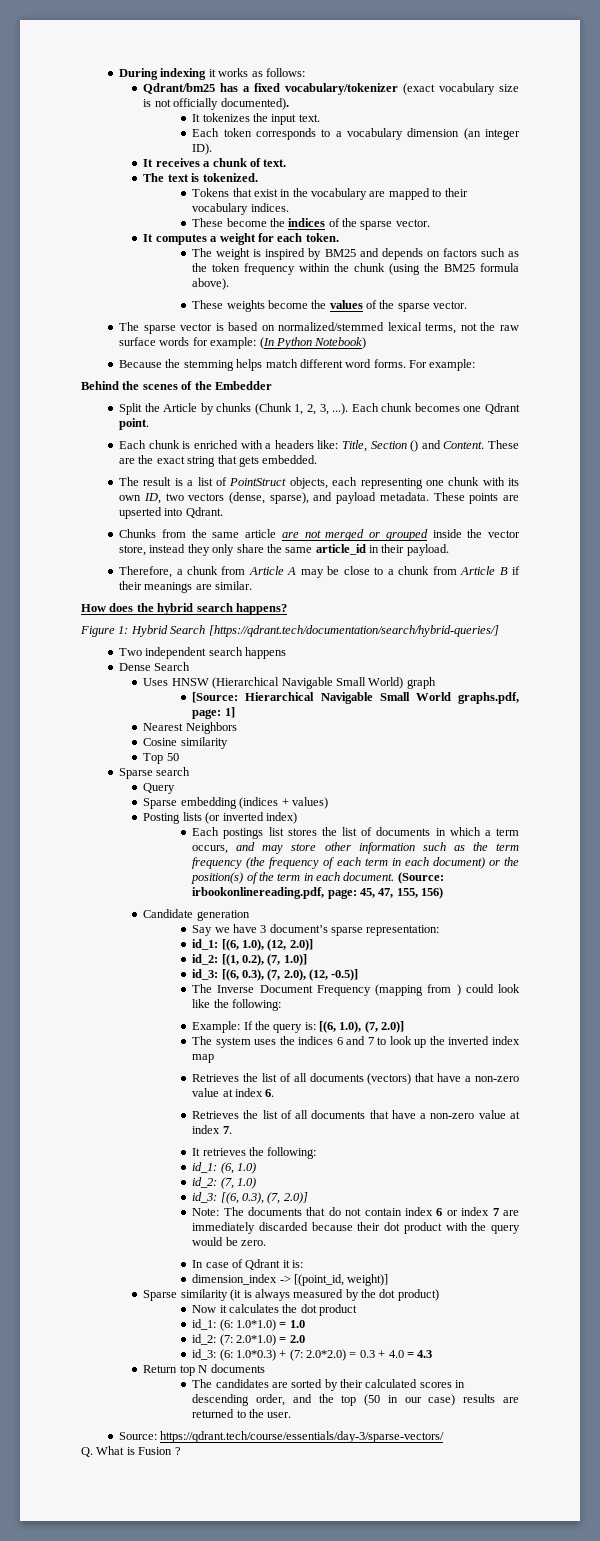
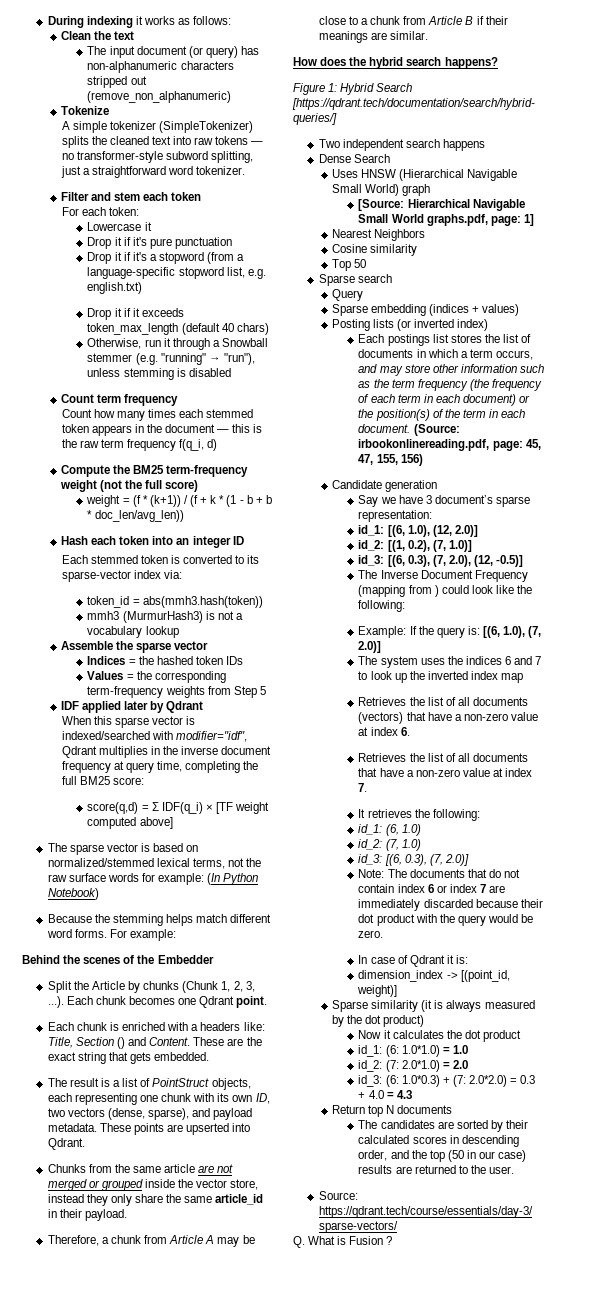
[143,83,519,95] [143,98,289,110] [192,113,320,125] [192,128,520,140] [192,143,213,155] [143,158,287,167] [143,173,258,182] [192,188,468,200] [192,203,289,215] [192,218,430,230] [143,233,339,245] [192,248,519,260] [192,263,520,275] [192,278,230,290] [192,300,468,312] Qdrant/bm25 has a fixed vocabulary/tokenizer (exact vocabulary size is not officially documented). // It tokenizes the input text. // Each token corresponds to a vocabulary dimension (an integer ID). // It receives a chunk of text. // The text is tokenized. // Tokens that exist in the vocabulary are mapped to their vocabulary indices. // These become the indices of the sparse vector. // It computes a weight for each token. // The weight is inspired by BM25 and depends on factors such as the token frequency within the chunk (using the BM25 formula above). // These weights become the values of the sparse vector. -> [61,31,135,40] [87,46,259,58] [87,61,234,73] [87,76,147,88] [87,91,232,103] [61,106,110,115] [61,121,253,133] [61,136,264,148] [61,151,253,163] [60,166,246,178] [61,192,202,201] [61,207,139,216] [87,222,152,231] [87,237,232,249] [87,252,245,264] [87,267,266,279] [87,282,143,294] [87,308,184,320] [87,323,269,335] [87,338,268,350] [87,353,255,365] [87,368,231,380] [61,394,179,406] [61,409,254,421] [61,424,263,436] [61,439,218,451] [61,465,249,477] [60,480,199,492] [86,495,272,507] [87,510,184,522] [61,536,244,548] [61,555,260,564] [61,570,182,582] [87,596,263,608] [87,611,243,623] [87,626,179,638] [61,641,209,653] [87,656,243,665] [87,671,226,683] [87,686,266,698] [61,701,204,713] [61,716,196,728] [61,731,247,742] [61,746,272,758] [61,761,259,773] [61,776,144,785] [87,802,270,814] [87,817,173,829] Clean the text // The input document (or query) has non-alphanumeric characters stripped out (remove_non_alphanumeric) // Tokenize // A simple tokenizer (SimpleTokenizer) splits the cleaned text into raw tokens — no transformer-style subword splitting, just a straightforward word tokenizer. // Filter and stem each token // For each token: // Lowercase it // Drop it if it's pure punctuation // Drop it if it's a stopword (from a language-specific stopword list, e.g. english.txt) // Drop it if it exceeds token_max_length (default 40 chars) // Otherwise, run it through a Snowball stemmer (e.g. "running" → "run"), unless stemming is disabled // Count term frequency // Count how many times each stemmed token appears in the document — this is the raw term frequency f(q_i, d) // Compute the BM25 term-frequency weight (not the full score) // weight = (f * (k+1)) / (f + k * (1 - b + b * doc_len/avg_len)) // Hash each token into an integer ID // Each stemmed token is converted to its sparse-vector index via: // token_id = abs(mmh3.hash(token)) // mmh3 (MurmurHash3) is not a vocabulary lookup // Assemble the sparse vector // Indices = the hashed token IDs // Values = the corresponding term-frequency weights from Step 5 // IDF applied later by Qdrant // When this sparse vector is indexed/searched with modifier="idf", Qdrant multiplies in the inverse document frequency at query time, completing the full BM25 score: // score(q,d) = Σ IDF(q_i) × [TF weight computed above]

